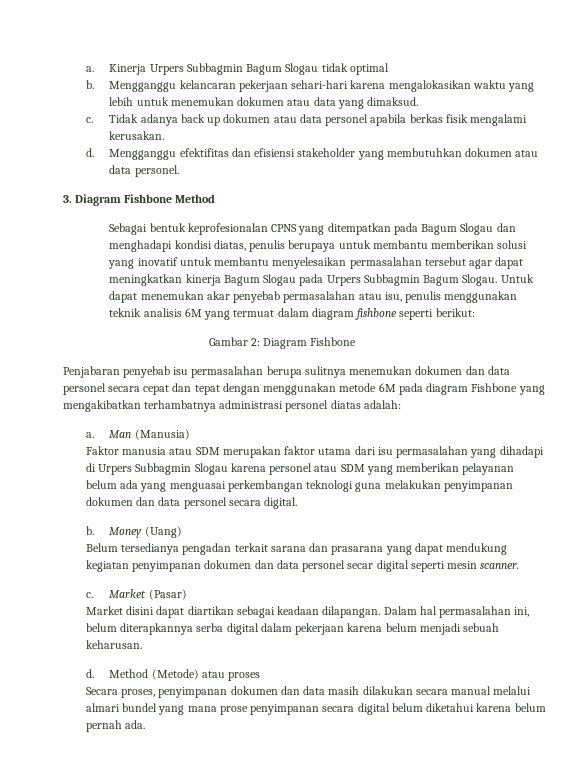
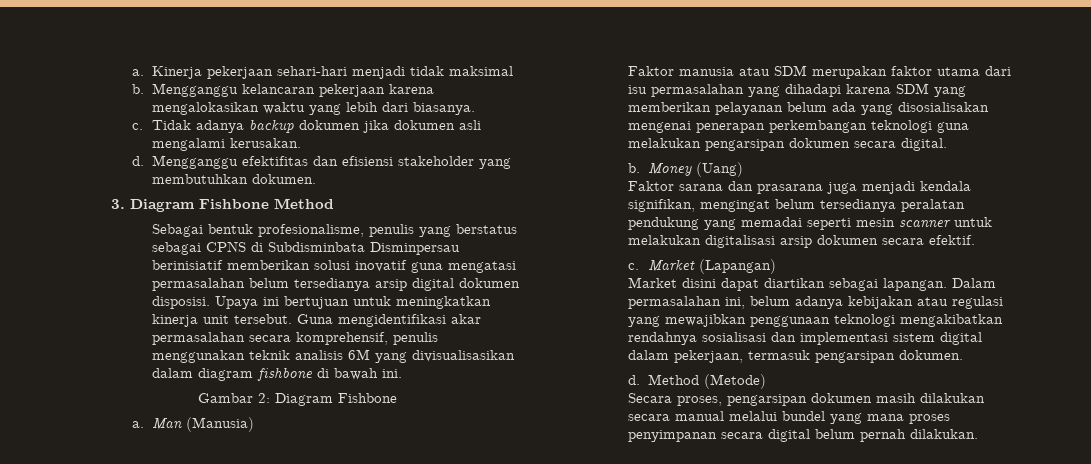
[149,63,389,75] Urpers Subbagmin Bagum Slogau tidak optimal -> [207,66,514,79] pekerjaan sehari-hari menjadi tidak maksimal
[291,80,349,89] sehari-hari -> (386, 90) none
[136,97,419,109] [86,114,468,126] untuk menemukan dokumen atau data yang dimaksud. // c. Tidak adanya back up dokumen atau data personel apabila berkas fisik -> [382,102,476,115] [131,119,482,133] dari biasanya. // c. Tidak adanya backup dokumen jika dokumen asli
[465,148,539,157] [109,165,179,177] dokumen atau data personel. -> [252,174,317,184] dokumen.
[187,223,516,235] [109,240,528,252] [108,257,524,269] [109,274,534,286] [109,291,402,303] keprofesionalan CPNS yang ditempatkan pada Bagum Slogau dan menghadapi kondisi diatas, penulis berupaya untuk membantu memberikan solusi yang inovatif untuk membantu menyelesaikan permasalahan tersebut agar dapat meningkatkan kinerja Bagum Slogau pada Urpers Subbagmin Bagum Slogau. Untuk dapat menemukan akar penyebab permasalahan atau isu, -> [258,224,518,237] [152,241,461,255] [152,260,517,273] [152,278,521,291] [152,296,492,309] [152,314,482,327] [152,332,389,345] profesionalisme, penulis yang berstatus sebagai CPNS di Subdisminbata Disminpersau berinisiatif memberikan solusi inovatif guna mengatasi permasalahan belum tersedianya arsip digital dokumen disposisi. Upaya ini bertujuan untuk meningkatkan kinerja unit tersebut. Guna mengidentifikasi akar permasalahan secara komprehensif,
[233,310,275,317] termuat -> [412,350,516,362] divisualisasikan
[399,308,475,320] seperti berikut: -> [317,368,403,380] di bawah ini.
[62,366,510,378] [62,383,545,395] [62,400,401,412] // Penjabaran penyebab isu permasalahan berupa sulitnya menemukan dokumen dan data personel secara cepat dan tepat dengan menggunakan metode 6M pada diagram Fishbone yang mengakibatkan terhambatnya administrasi personel diatas adalah: -> (397, 398) none
[86,463,338,475] di Urpers Subbagmin Slogau karena personel atau -> [845,84,891,94] karena
[169,481,226,492] menguasai -> [897,102,989,112] [627,121,765,133] disosialisakan mengenai penerapan
[443,481,513,492] [86,497,227,509] penyimpanan dokumen dan data personel -> [704,138,850,151] pengarsipan dokumen
[86,543,508,555] [86,560,520,572] Belum tersedianya pengadan terkait sarana dan prasarana yang dapat mendukung kegiatan penyimpanan dokumen dan data personel secar digital seperti mesin scanner. -> [627,181,971,194] [627,199,965,212] [627,217,992,230] [627,235,975,248] Faktor sarana dan prasarana juga menjadi kendala signifikan, mengingat belum tersedianya peralatan pendukung yang memadai seperti mesin scanner untuk melakukan digitalisasi arsip dokumen secara efektif.
[148,589,187,600] (Pasar) -> [699,259,777,274] (Lapangan)
[277,606,530,618] [86,623,500,635] [86,640,143,649] keadaan dilapangan. Dalam hal permasalahan ini, belum diterapkannya serba digital dalam pekerjaan karena belum menjadi sebuah keharusan. -> [882,278,996,291] [627,296,1003,309] [627,314,1003,327] [627,332,982,345] [627,350,963,363] lapangan. Dalam permasalahan ini, belum adanya kebijakan atau regulasi yang mewajibkan penggunaan teknologi mengakibatkan rendahnya sosialisasi dan implementasi sistem digital dalam pekerjaan, termasuk pengarsipan dokumen.
[201,671,261,681] atau proses -> (767, 381) none
[158,686,326,698] penyimpanan dokumen dan data -> [726,393,872,406] pengarsipan dokumen
[86,703,121,712] almari -> (777, 416) none
[219,706,248,715] prose -> [908,414,950,424] proses
[426,703,546,712] [86,720,146,732] diketahui karena belum pernah ada. -> [859,429,978,442] pernah dilakukan.

